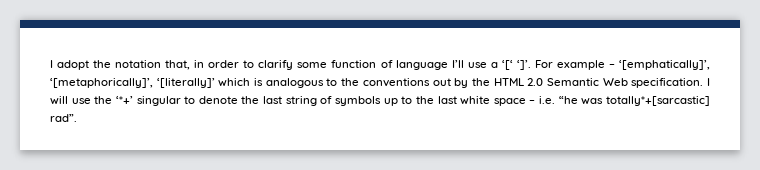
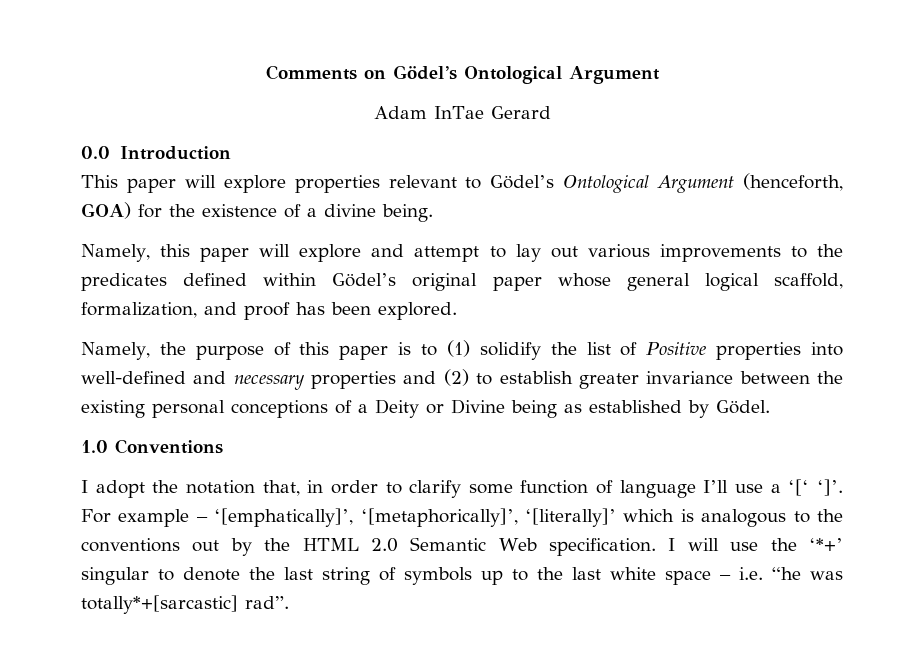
(50, 64) none -> [265,65,660,84] [373,106,551,119] [81,146,231,160] [81,173,843,193] [81,202,433,222] [81,244,843,262] [81,273,843,291] [81,302,457,320] [81,340,843,360] [81,369,844,390] [81,399,770,418] [81,439,223,454] Comments on Gödel’s Ontological Argument // Adam InTae Gerard // 0.0 Introduction // This paper will explore properties relevant to Gödel’s Ontological Argument (henceforth, GOA) for the existence of a divine being. // Namely, this paper will explore and attempt to lay out various improvements to the predicates defined within Gödel’s original paper whose general logical scaffold, formalization, and proof has been explored. // Namely, the purpose of this paper is to (1) solidify the list of Positive properties into well-defined and necessary properties and (2) to establish greater invariance between the existing personal conceptions of a Deity or Divine being as established by Gödel. // 1.0 Conventions //

